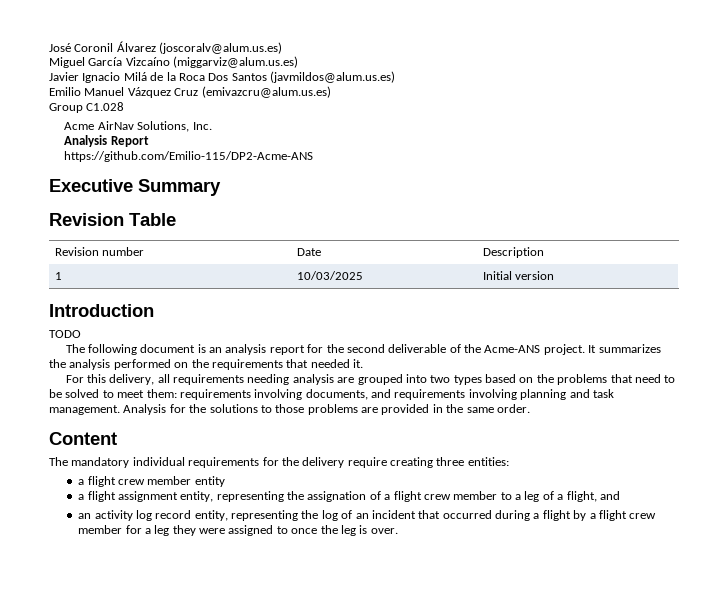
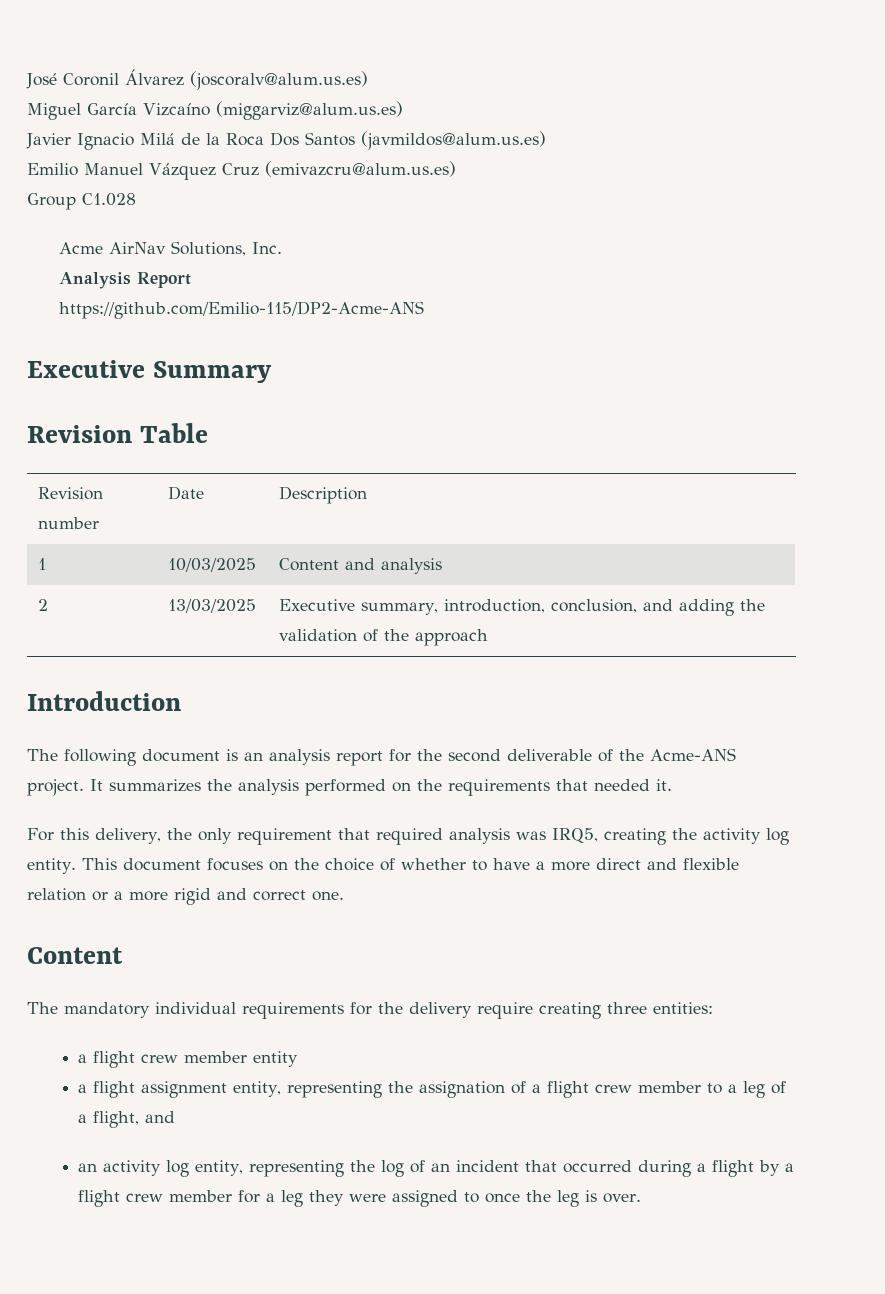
[483,271,555,280] Initial version -> [278,558,442,574] [37,599,48,611] [167,599,256,613] [278,599,765,616] [278,629,488,646] Content and analysis // 2 | 13/03/2025 | Executive summary, introduction, conclusion, and adding the validation of the approach
[49,330,81,338] // TODO -> (181, 701) none
[157,374,676,385] [49,389,614,400] [49,404,530,415] all requirements needing analysis are grouped into two types based on the problems that need to be solved to meet them: requirements involving documents, and requirements involving planning and task management. Analysis for the solutions to those problems are provided in the same order. -> [166,828,789,845] [27,858,739,874] [27,888,344,905] the only requirement that required analysis was IRQ5, creating the activity log entity. This document focuses on the choice of whether to have a more direct and flexible relation or a more rigid and correct one.
[155,510,192,519] record -> (190, 1168) none

